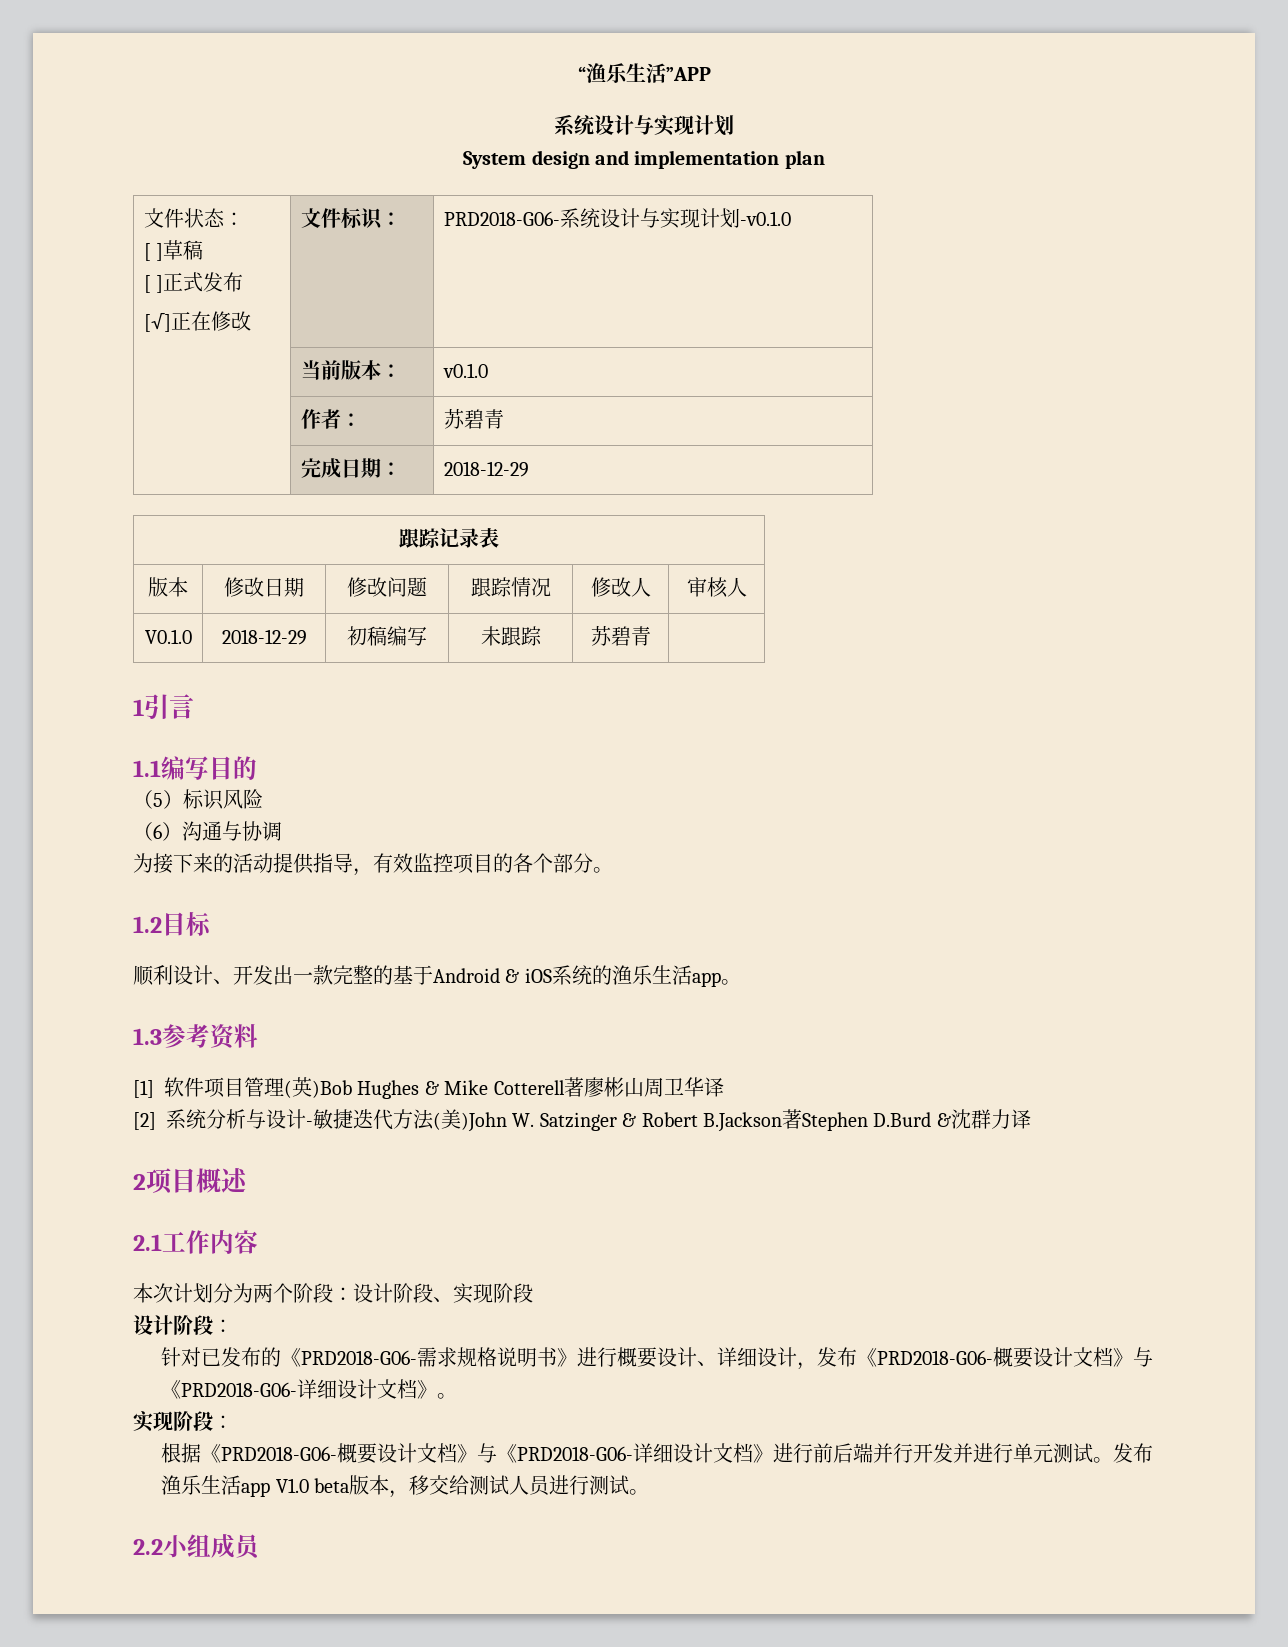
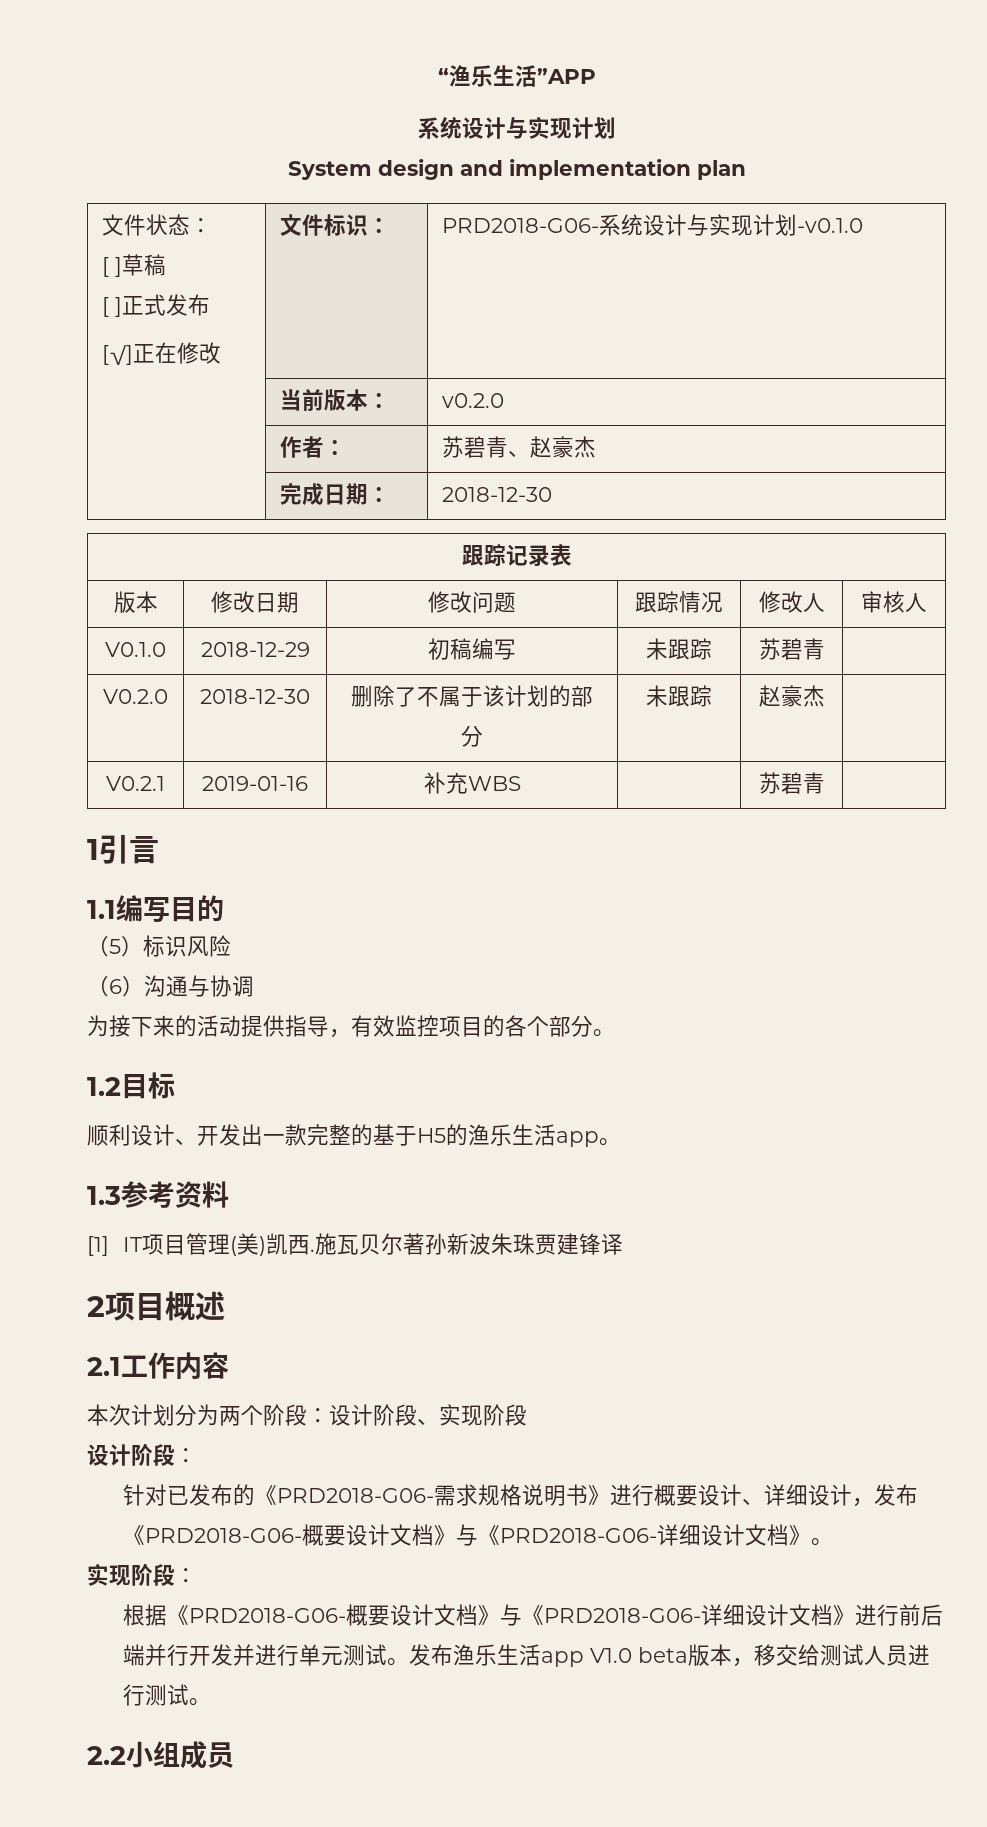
[442,363,488,378] v0.1.0 -> [442,393,505,408] v0.2.0
(504, 419) none -> [508,436,597,458] 、赵豪杰
[443,461,529,477] 2018-12-29 -> [442,487,553,502] 2018-12-30
(651, 636) none -> [103,689,168,704] [200,689,310,704] [351,685,593,707] [461,725,483,747] [646,685,712,707] [758,685,825,707] [106,776,165,791] [202,776,308,791] [423,772,521,794] [758,772,825,794] // V0.2.0 | 2018-12-30 | 删除了不属于该计划的部分 | 未跟踪 | 赵豪杰 | // V0.2.1 | 2019-01-16 | 补充WBS | | 苏碧青 |
[433,965,592,985] Android & iOS系统 -> [417,1128,446,1143] H5
[164,1077,204,1097] 软件 -> [122,1237,143,1252] IT
[292,1077,724,1099] [133,1109,1011,1132] 英)Bob Hughes & Mike Cotterell著廖彬山周卫华译 // [2]系统分析与设计-敏捷迭代方法(美)John W. Satzinger & Robert B.Jackson著Stephen D.Burd &沈群力 -> [236,1233,601,1256] 美)凯西.施瓦贝尔著孙新波朱珠贾建锋

